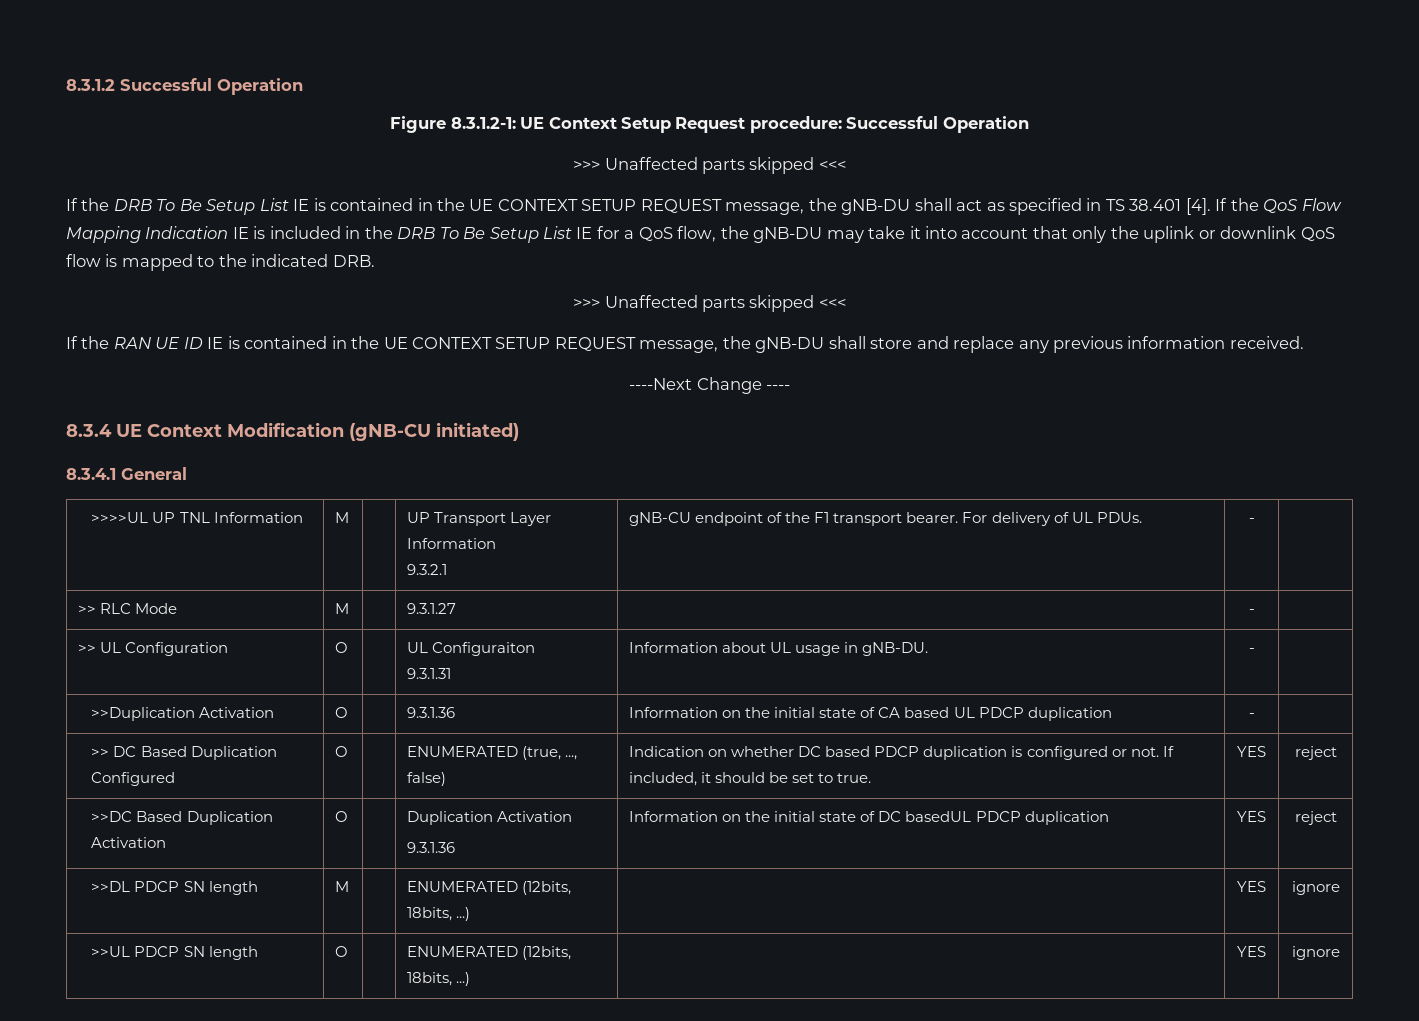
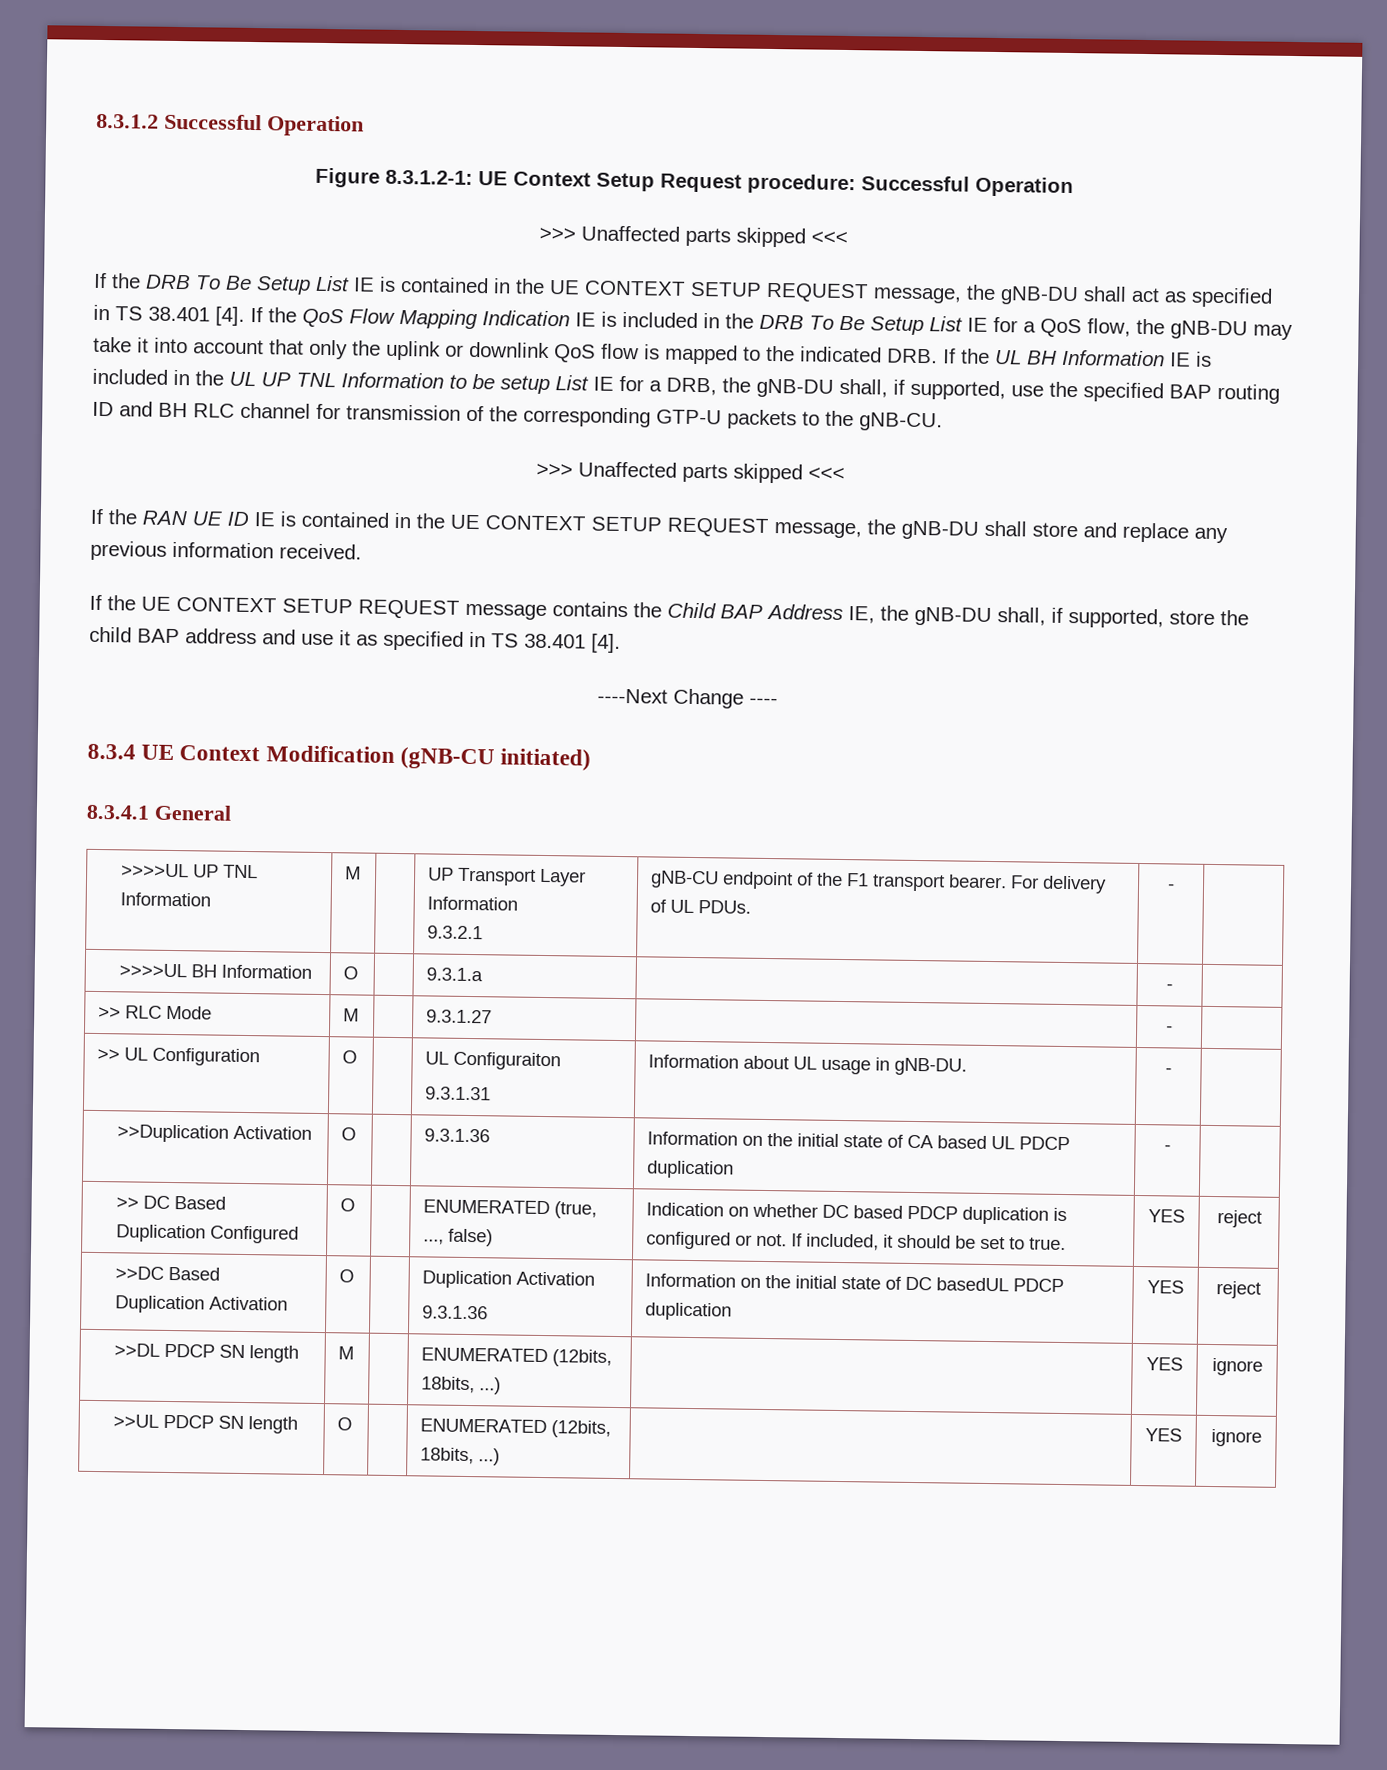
(375, 261) none -> [943,348,1212,367] [92,368,1280,404] [92,401,943,432] If the UL BH Information IE is included in the UL UP TNL Information to be setup List IE for a DRB, the gNB-DU shall, if supported, use the specified BAP routing ID and BH RLC channel for transmission of the corresponding GTP-U packets to the gNB-CU.
(1304, 342) none -> [89,594,1249,629] [89,626,621,653] // If the UE CONTEXT SETUP REQUEST message contains the Child BAP Address IE, the gNB-DU shall, if supported, store the child BAP address and use it as specified in TS 38.401 [4].
(1255, 520) none -> [118,963,312,979] [343,966,359,980] [426,967,484,982] [1166,983,1173,991] // >>>>UL BH Information | O | | 9.3.1.a | | - |

